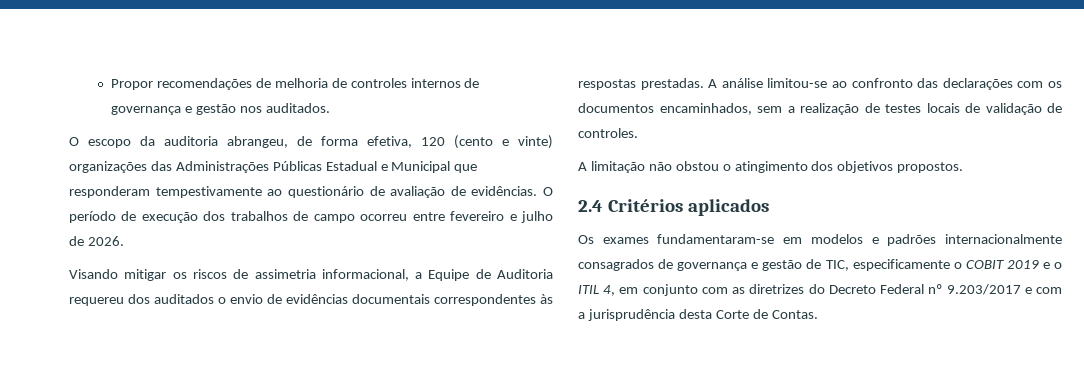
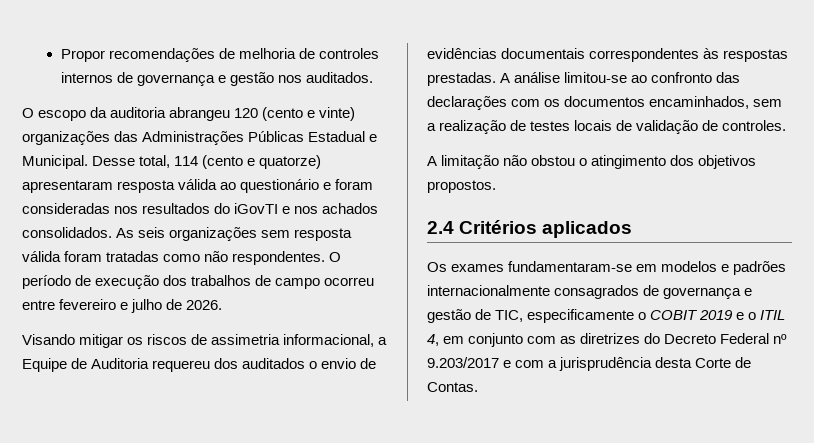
[227,136,412,148] abrangeu, de forma efetiva, -> [169,107,231,121] abrangeu
[391,161,478,173] [69,186,538,198] Municipal que responderam tempestivamente ao questionário de avaliação de evidências. -> [22,155,322,169] [22,179,374,193] [22,203,379,214] [22,227,353,241] [22,251,326,265] Municipal. Desse total, 114 (cento e quatorze) apresentaram resposta válida ao questionário e foram consideradas nos resultados do iGovTI e nos achados consolidados. As seis organizações sem resposta válida foram tratadas como não respondentes.

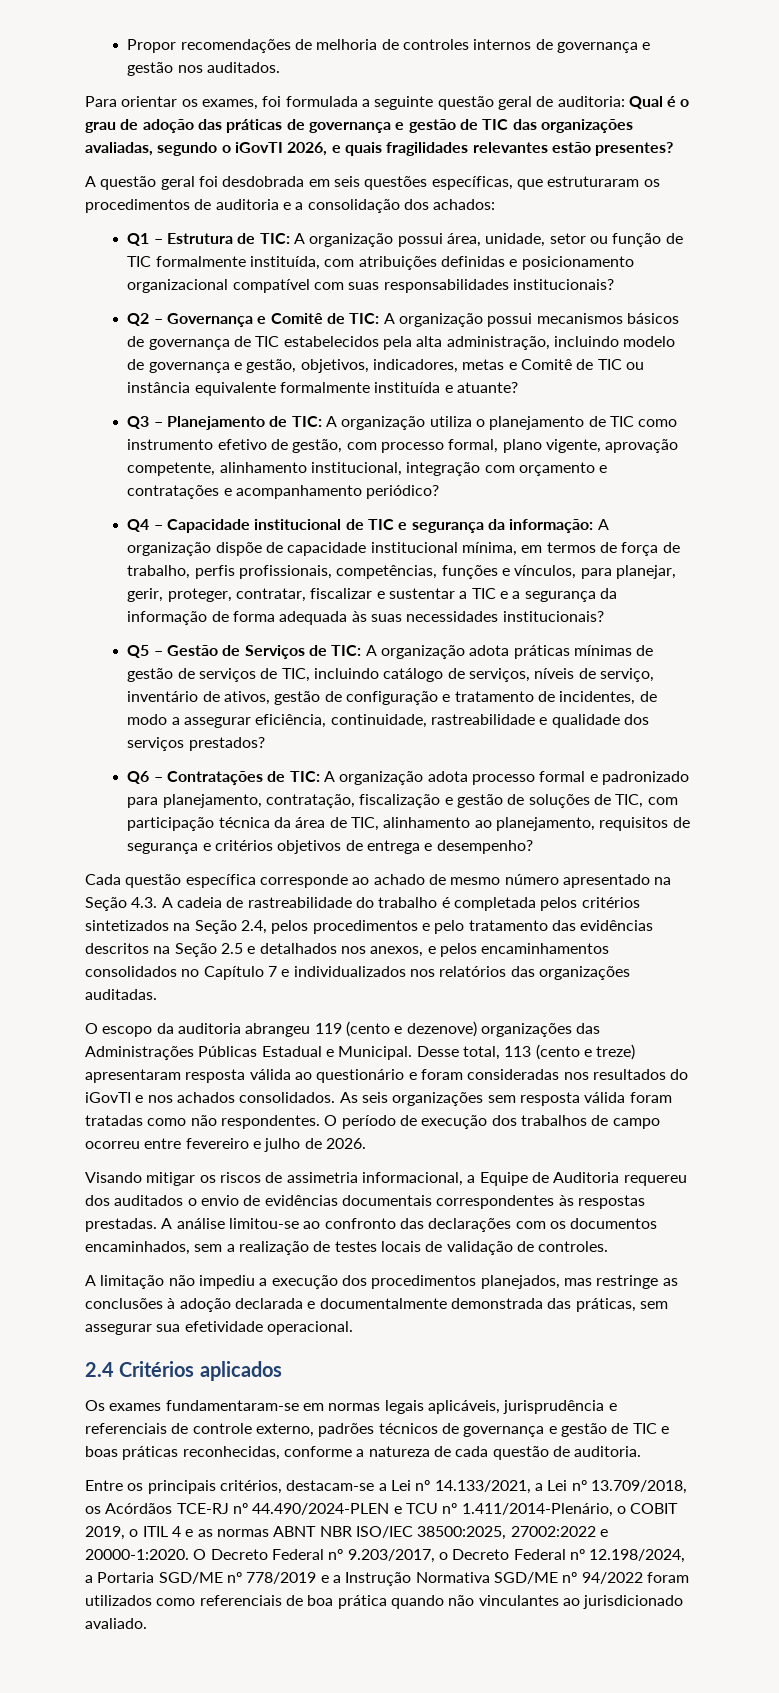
(374, 77) none -> [85,96,690,110] [85,119,633,133] [85,142,674,156] [85,176,660,190] [85,199,496,213] [127,233,683,247] [127,256,634,270] [127,279,614,293] [127,313,679,327] [127,336,676,350] [127,359,644,373] [127,382,518,396] [127,416,678,430] [127,439,679,453] [127,462,608,476] [127,485,440,499] [127,519,609,533] [127,542,680,556] [127,565,676,579] [127,588,617,602] [127,611,604,625] [127,645,654,659] [127,668,654,682] [127,691,657,705] [127,714,649,728] [127,737,265,751] [127,771,689,785] [127,794,678,808] [127,817,690,831] [127,840,533,854] [85,874,672,888] [85,897,640,911] [85,920,654,934] [85,943,610,957] [85,966,630,980] [85,989,157,1000] // Para orientar os exames, foi formulada a seguinte questão geral de auditoria: Qual é o grau de adoção das práticas de governança e gestão de TIC das organizações avaliadas, segundo o iGovTI 2026, e quais fragilidades relevantes estão presentes? // A questão geral foi desdobrada em seis questões específicas, que estruturaram os procedimentos de auditoria e a consolidação dos achados: // Q1 – Estrutura de TIC: A organização possui área, unidade, setor ou função de TIC formalmente instituída, com atribuições definidas e posicionamento organizacional compatível com suas responsabilidades institucionais? // Q2 – Governança e Comitê de TIC: A organização possui mecanismos básicos de governança de TIC estabelecidos pela alta administração, incluindo modelo de governança e gestão, objetivos, indicadores, metas e Comitê de TIC ou instância equivalente formalmente instituída e atuante? // Q3 – Planejamento de TIC: A organização utiliza o planejamento de TIC como instrumento efetivo de gestão, com processo formal, plano vigente, aprovação competente, alinhamento institucional, integração com orçamento e contratações e acompanhamento periódico? // Q4 – Capacidade institucional de TIC e segurança da informação: A organização dispõe de capacidade institucional mínima, em termos de força de trabalho, perfis profissionais, competências, funções e vínculos, para planejar, gerir, proteger, contratar, fiscalizar e sustentar a TIC e a segurança da informação de forma adequada às suas necessidades institucionais? // Q5 – Gestão de Serviços de TIC: A organização adota práticas mínimas de gestão de serviços de TIC, incluindo catálogo de serviços, níveis de serviço, inventário de ativos, gestão de configuração e tratamento de incidentes, de modo a assegurar eficiência, continuidade, rastreabilidade e qualidade dos serviços prestados? // Q6 – Contratações de TIC: A organização adota processo formal e padronizado para planejamento, contratação, fiscalização e gestão de soluções de TIC, com participação técnica da área de TIC, alinhamento ao planejamento, requisitos de segurança e critérios objetivos de entrega e desempenho? // Cada questão específica corresponde ao achado de mesmo número apresentado na Seção 4.3. A cadeia de rastreabilidade do trabalho é completada pelos critérios sintetizados na Seção 2.4, pelos procedimentos e pelo tratamento das evidências descritos na Seção 2.5 e detalhados nos anexos, e pelos encaminhamentos consolidados no Capítulo 7 e individualizados nos relatórios das organizações auditadas.
[234,107,356,121] 120 (cento e vinte) -> [314,1021,477,1037] 119 (cento e dezenove)
[174,155,322,169] 114 (cento e quatorze) -> [504,1044,636,1060] 113 (cento e treze)
[531,155,757,169] [427,180,496,193] obstou o atingimento dos objetivos propostos. -> [198,1275,678,1289] [85,1298,668,1312] [85,1321,353,1335] impediu a execução dos procedimentos planejados, mas restringe as conclusões à adoção declarada e documentalmente demonstrada das práticas, sem assegurar sua efetividade operacional.
[661,261,787,275] [427,285,753,299] [427,309,786,323] [427,333,788,347] [427,357,752,371] [427,382,478,392] modelos e padrões internacionalmente consagrados de governança e gestão de TIC, especificamente o COBIT 2019 e o ITIL 4, em conjunto com as diretrizes do Decreto Federal nº 9.203/2017 e com a jurisprudência desta Corte de Contas. -> [328,1400,617,1414] [85,1423,669,1437] [85,1446,642,1460] [85,1480,687,1494] [85,1503,679,1517] [85,1526,608,1540] [85,1549,686,1563] [85,1572,689,1586] [85,1595,684,1609] [85,1618,147,1629] normas legais aplicáveis, jurisprudência e referenciais de controle externo, padrões técnicos de governança e gestão de TIC e boas práticas reconhecidas, conforme a natureza de cada questão de auditoria. // Entre os principais critérios, destacam-se a Lei nº 14.133/2021, a Lei nº 13.709/2018, os Acórdãos TCE-RJ nº 44.490/2024-PLEN e TCU nº 1.411/2014-Plenário, o COBIT 2019, o ITIL 4 e as normas ABNT NBR ISO/IEC 38500:2025, 27002:2022 e 20000-1:2020. O Decreto Federal nº 9.203/2017, o Decreto Federal nº 12.198/2024, a Portaria SGD/ME nº 778/2019 e a Instrução Normativa SGD/ME nº 94/2022 foram utilizados como referenciais de boa prática quando não vinculantes ao jurisdicionado avaliado.

